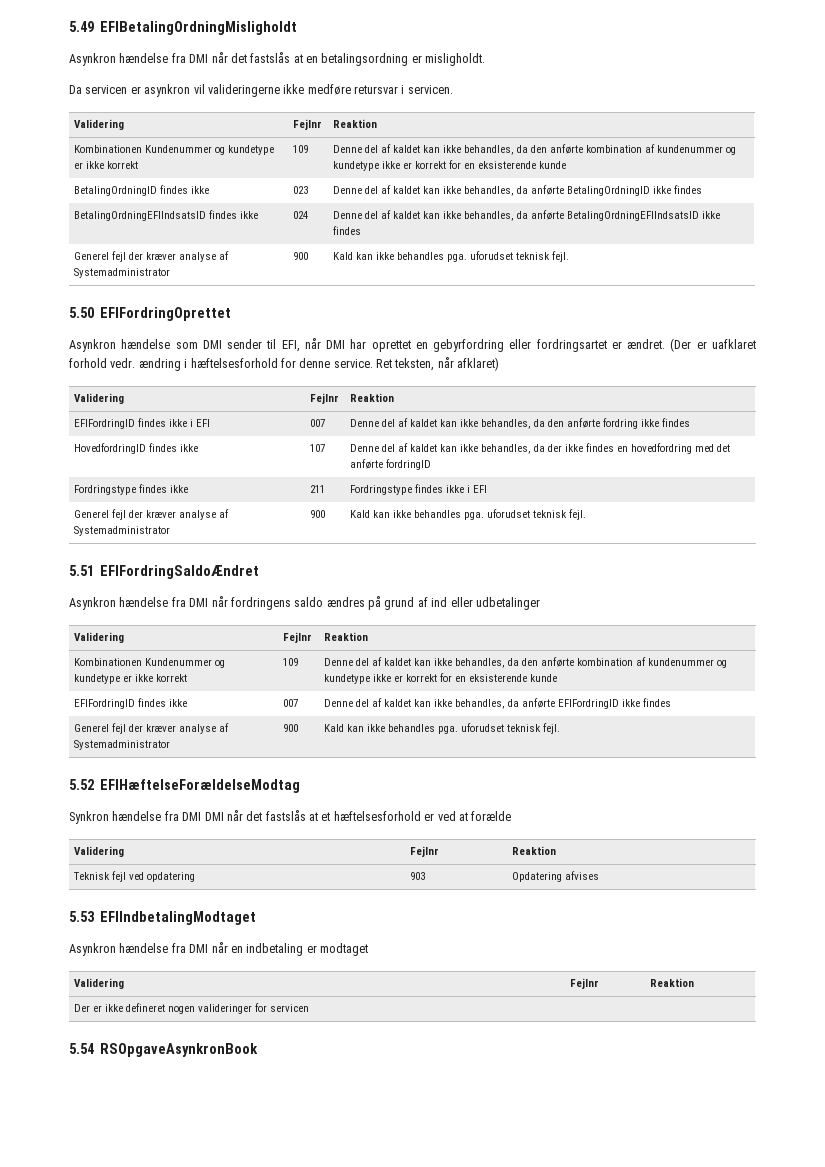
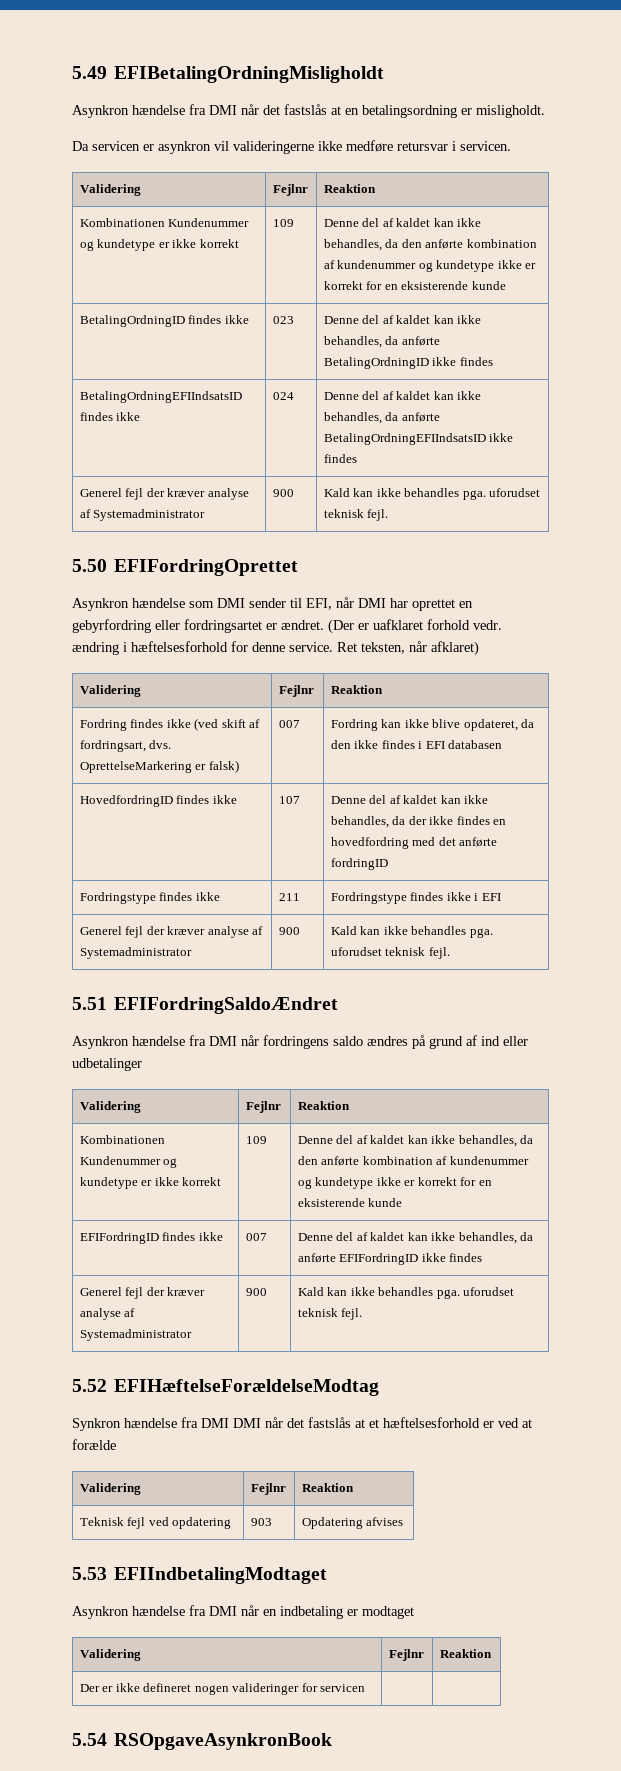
[74,418,211,429] [310,419,326,427] [350,418,691,429] EFIFordringID findes ikke i EFI | 007 | Denne del af kaldet kan ikke behandles, da den anførte fordring ikke findes -> [79,718,261,731] [79,740,172,752] [79,760,239,773] [278,720,300,728] [330,719,535,731] [330,740,503,749] Fordring findes ikke (ved skift af fordringsart, dvs. OprettelseMarkering er falsk) | 007 | Fordring kan ikke blive opdateret, da den ikke findes i EFI databasen

